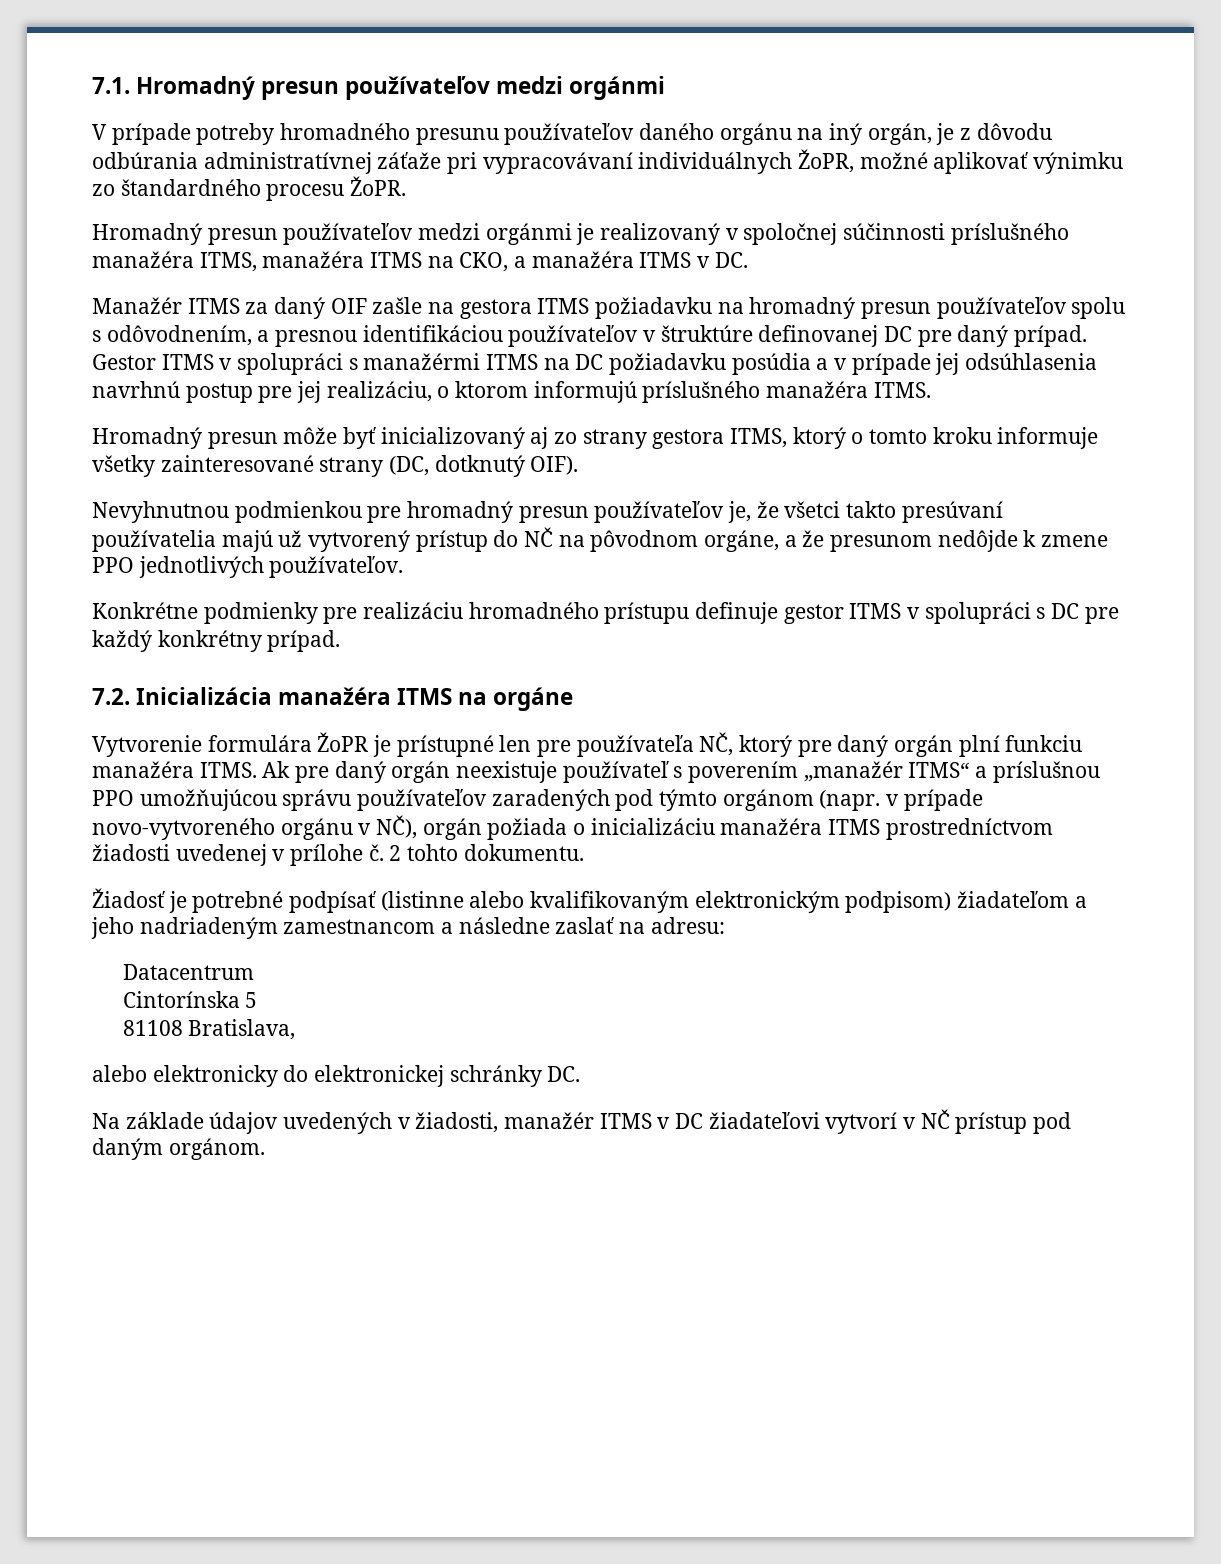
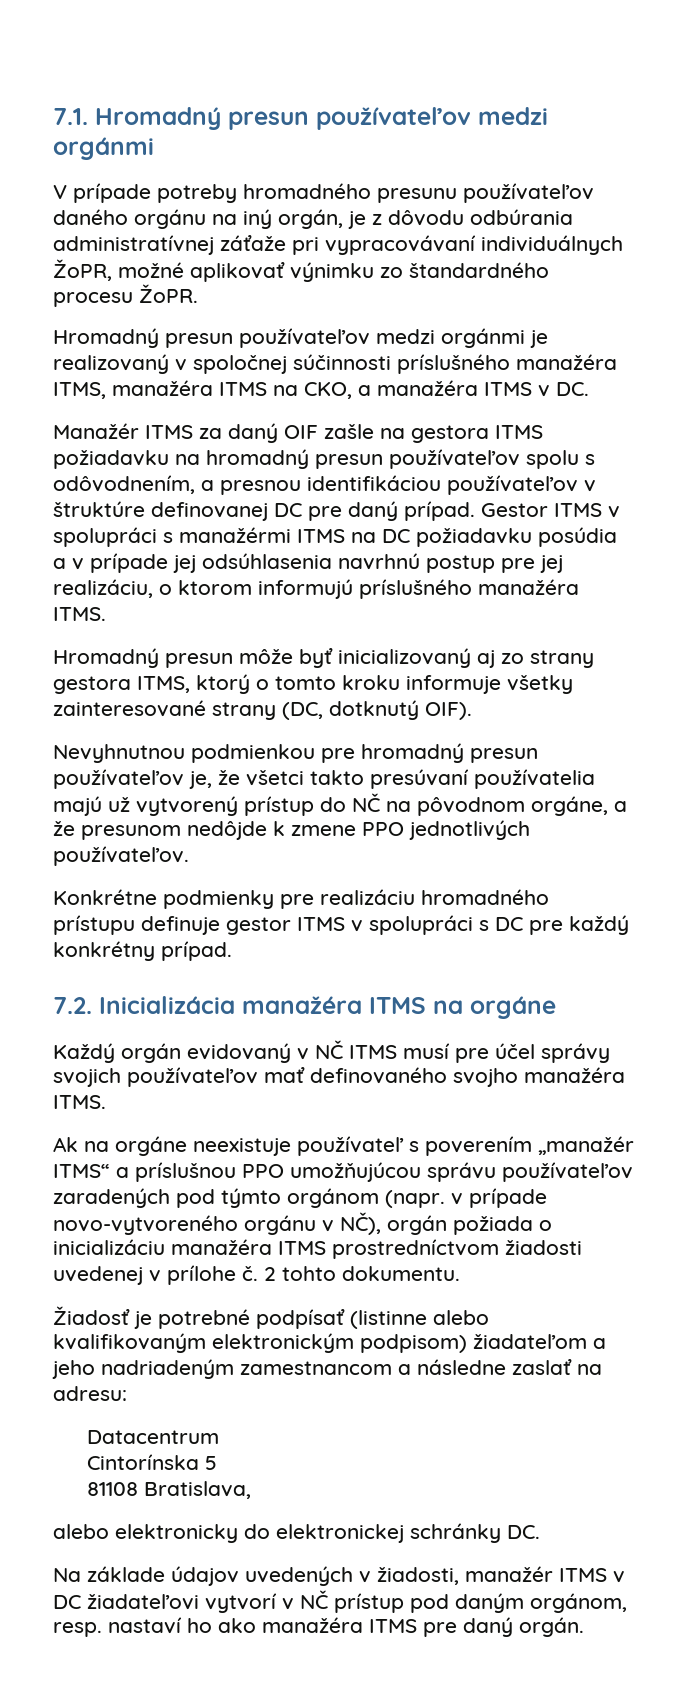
[92,732,1083,757] [92,761,451,783] Vytvorenie formulára ŽoPR je prístupné len pre používateľa NČ, ktorý pre daný orgán plní funkciu manažéra ITMS. Ak pre daný orgán -> [53,1040,610,1063] [53,1067,625,1087] [53,1095,106,1109] [53,1136,187,1156] Každý orgán evidovaný v NČ ITMS musí pre účel správy svojich používateľov mať definovaného svojho manažéra ITMS. // Ak na orgáne
[168,1138,265,1160] orgánom. -> [530,1593,627,1613] [53,1617,584,1637] orgánom, resp. nastaví ho ako manažéra ITMS pre daný orgán.

